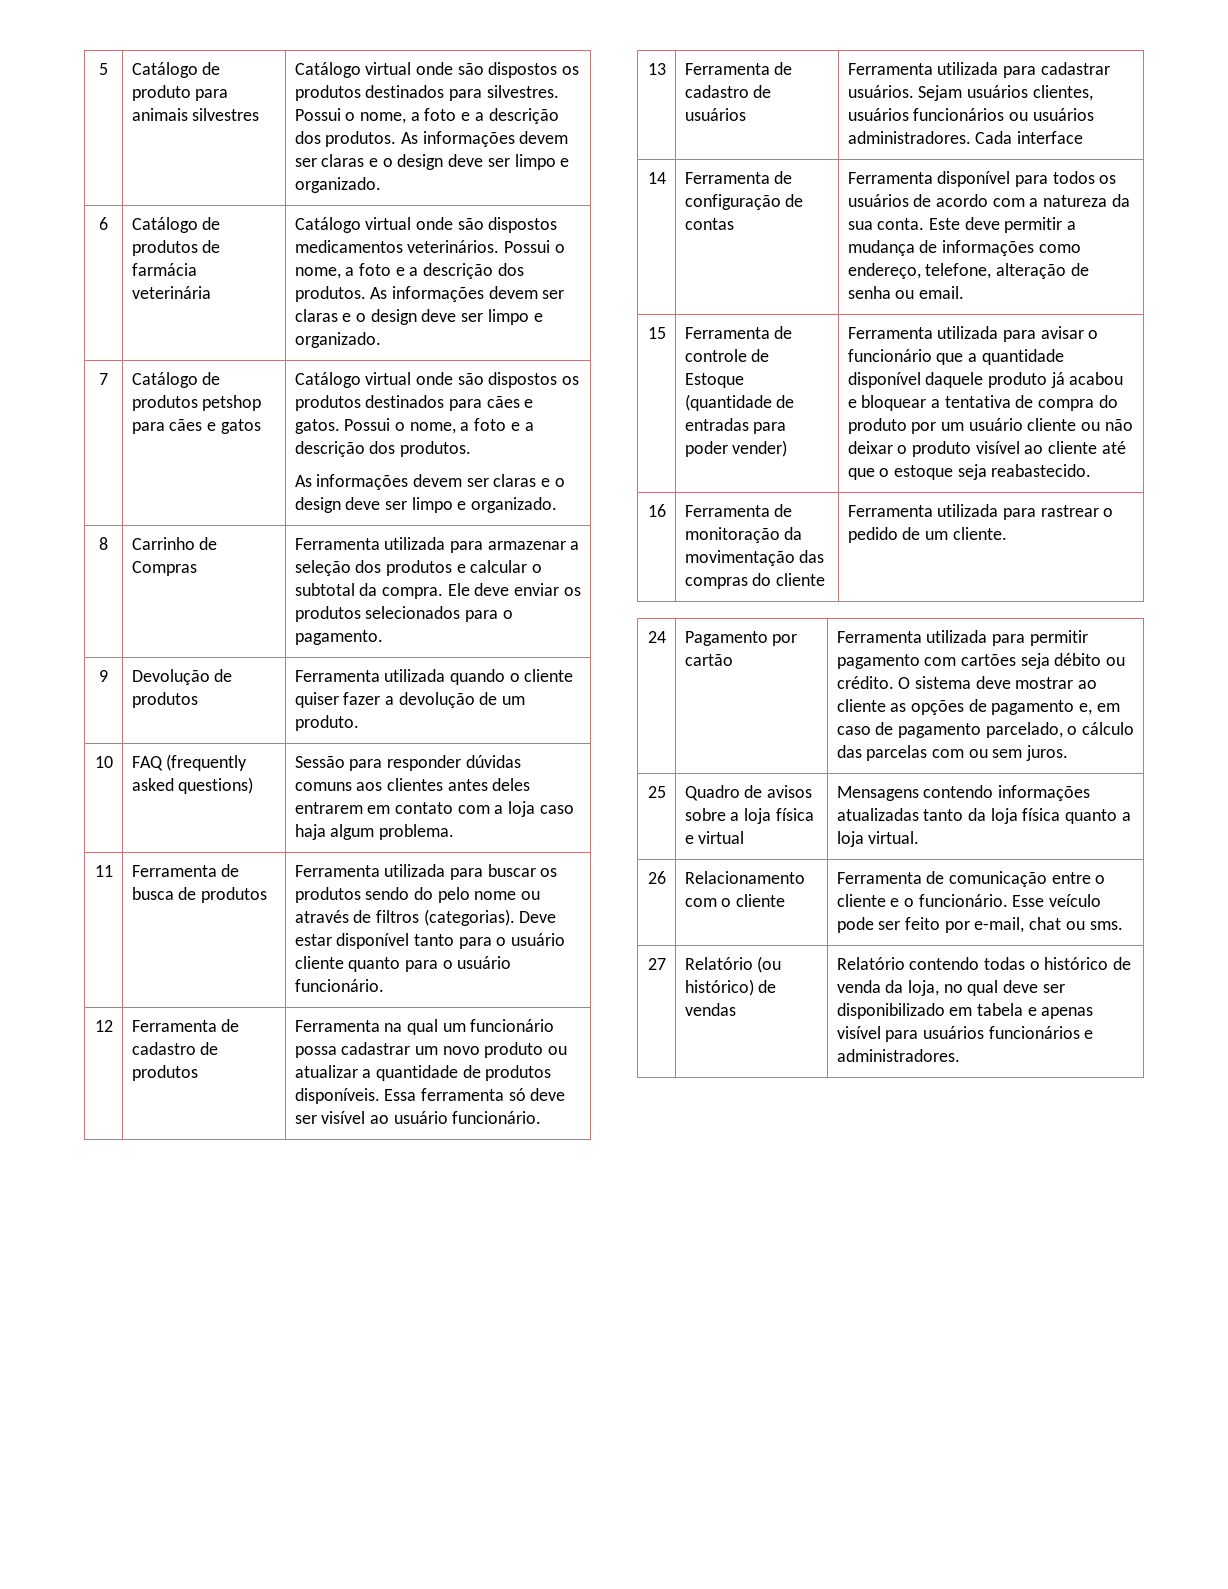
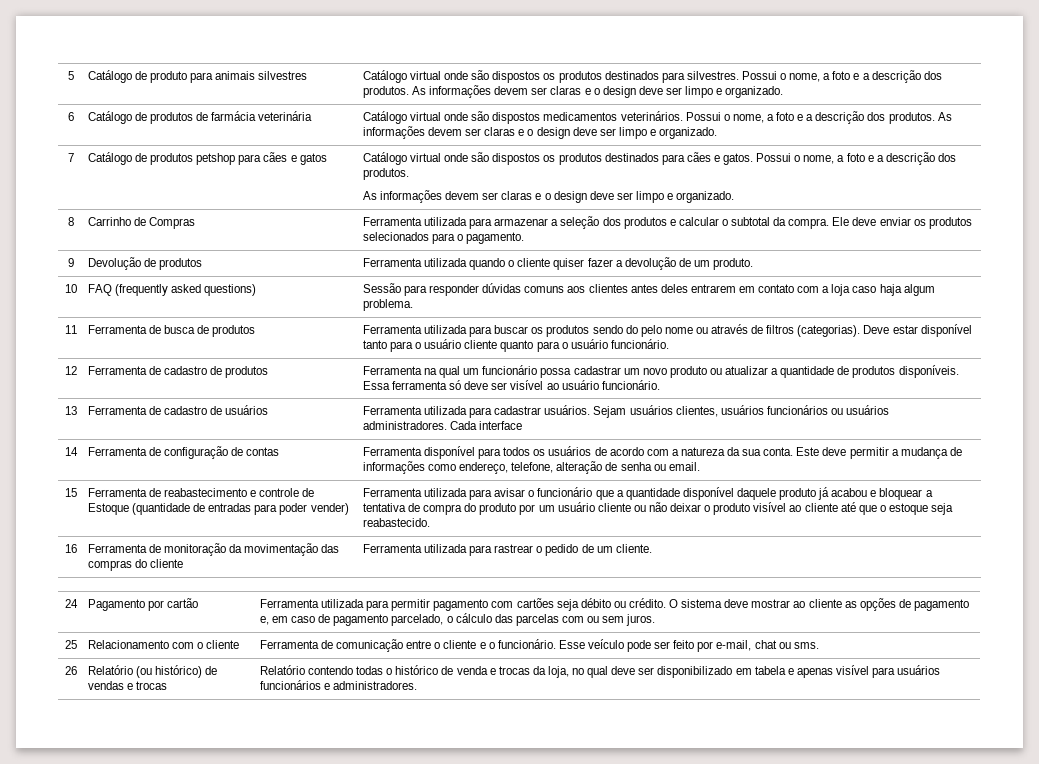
(793, 332) none -> [164,488,257,497] reabastecimento e
[684,785,812,801] [684,808,814,824] [684,831,745,844] [836,785,1090,801] [836,808,1131,824] [836,831,920,847] [647,871,666,884] | Quadro de avisos sobre a loja física e virtual | Mensagens contendo informações atualizadas tanto da loja física quanto a loja virtual. // 26 -> (77, 644) none
[647,958,666,970] 27 -> [64,666,77,675] 26
(736, 1009) none -> [127,681,168,690] e trocas
(881, 986) none -> [489,666,530,675] e trocas

